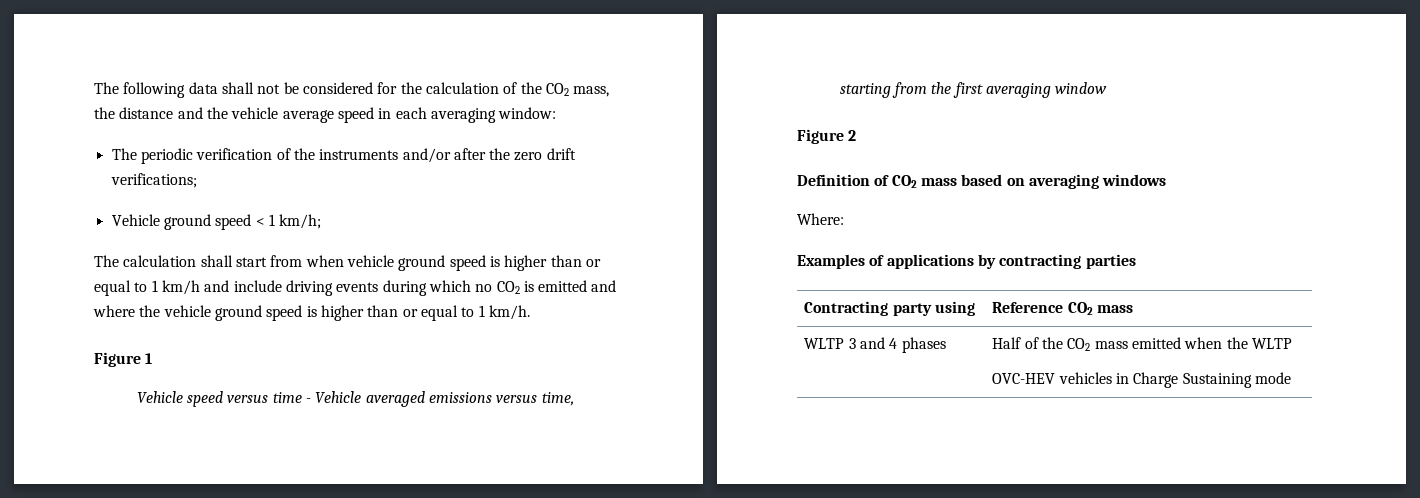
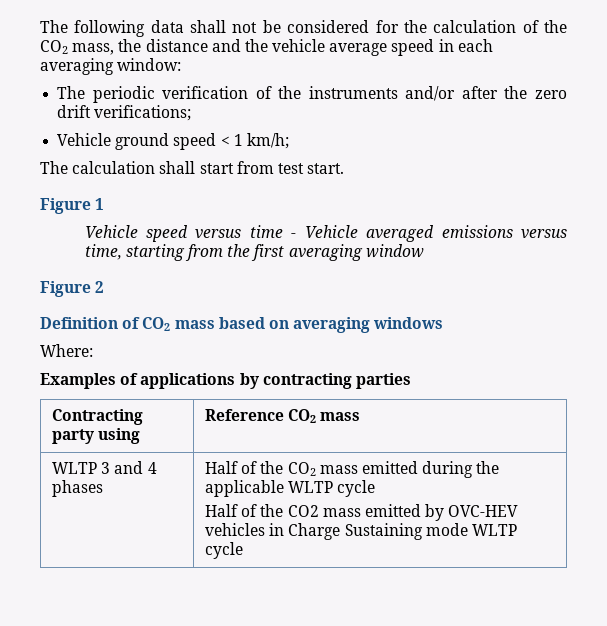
[305,255,601,271] [94,280,617,296] [93,305,530,321] when vehicle ground speed is higher than or equal to 1 km/h and include driving events during which no CO2 is emitted and where the vehicle ground speed is higher than or equal to 1 km/h. -> [277,163,345,174] test start.
[1184,337,1292,349] when the WLTP // -> [422,461,500,478] [204,480,376,497] [204,504,445,521] during the applicable WLTP cycle // Half of the CO2 mass emitted by
(1291, 378) none -> [471,524,517,536] [204,542,243,559] WLTP cycle

